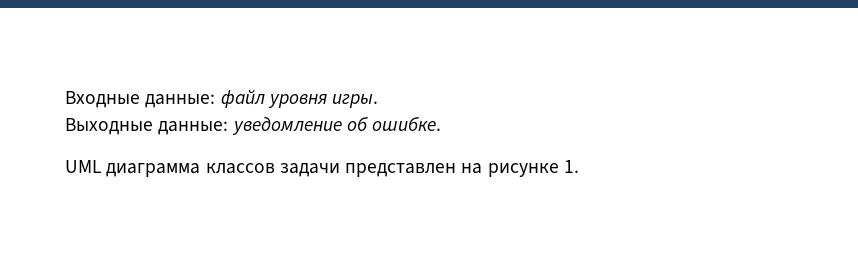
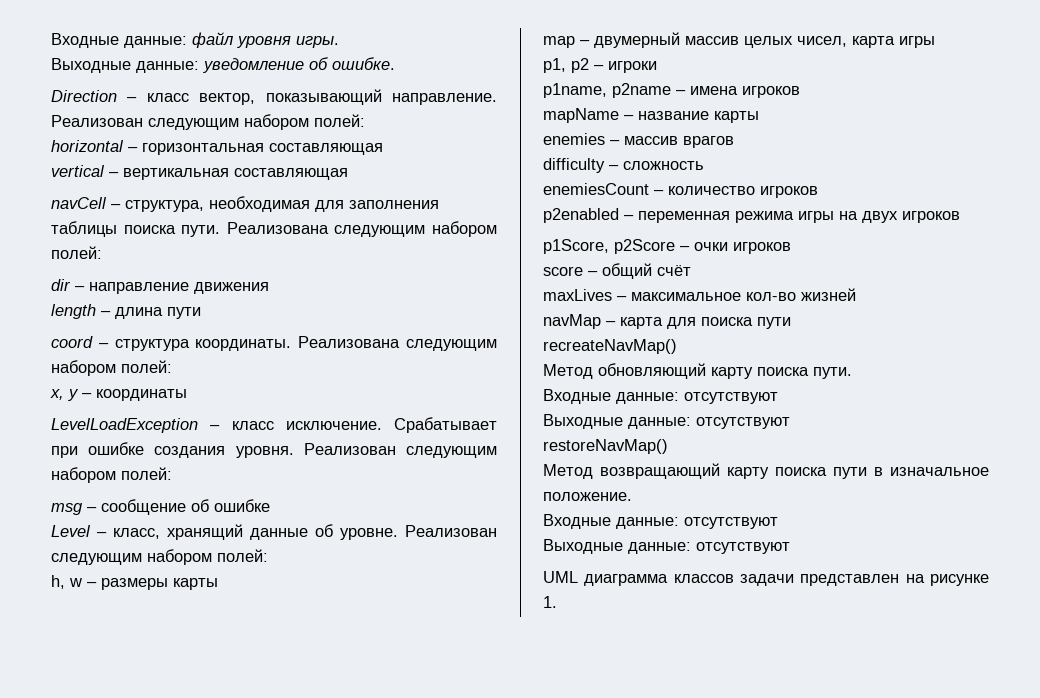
(442, 123) none -> [51,89,497,105] [51,114,365,130] [51,140,383,155] [51,165,348,180] [51,196,439,212] [51,221,497,237] [51,246,102,259] [51,279,269,294] [51,304,201,319] [51,336,498,351] [51,360,172,376] [50,389,187,401] [51,417,497,433] [51,442,497,458] [51,467,172,483] [51,499,270,515] [51,524,497,540] [51,549,268,565] [51,575,218,590] [543,32,935,48] [543,58,657,73] [543,83,800,98] [543,108,759,123] [543,133,734,148] [543,158,704,173] [543,183,818,198] [543,208,960,223] [543,239,791,254] [543,263,691,279] [543,288,856,301] [543,314,791,329] [543,339,677,354] [543,363,852,379] [543,389,778,404] [543,414,790,429] [543,439,668,454] [543,463,989,479] [543,492,632,501] [543,514,778,529] [543,539,790,554] // Direction – класс вектор, показывающий направление. Реализован следующим набором полей: // horizontal – горизонтальная составляющая // vertical – вертикальная составляющая // navCell – структура, необходимая для заполнения таблицы поиска пути. Реализована следующим набором полей: // dir – направление движения // length – длина пути // coord – структура координаты. Реализована следующим набором полей: // x, y – координаты // LevelLoadException – класс исключение. Срабатывает при ошибке создания уровня. Реализован следующим набором полей: // msg – сообщение об ошибке // Level – класс, хранящий данные об уровне. Реализован следующим набором полей: // h, w – размеры карты // map – двумерный массив целых чисел, карта игры // p1, p2 – игроки // p1name, p2name – имена игроков // mapName – название карты // enemies – массив врагов // difficulty – сложность // enemiesCount – количество игроков // p2enabled – переменная режима игры на двух игроков // p1Score, p2Score – очки игроков // score – общий счёт // maxLives – максимальное кол-во жизней // navMap – карта для поиска пути // recreateNavMap() // Метод обновляющий карту поиска пути. // Входные данные: отсутствуют // Выходные данные: отсутствуют // restoreNavMap() // Метод возвращающий карту поиска пути в изначальное положение. // Входные данные: отсутствуют // Выходные данные: отсутствуют

